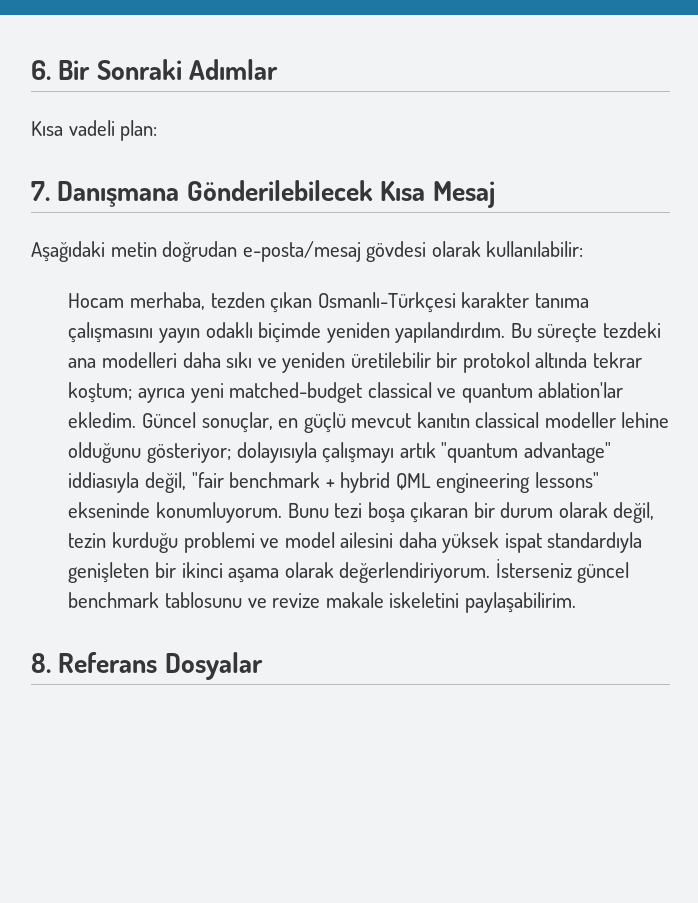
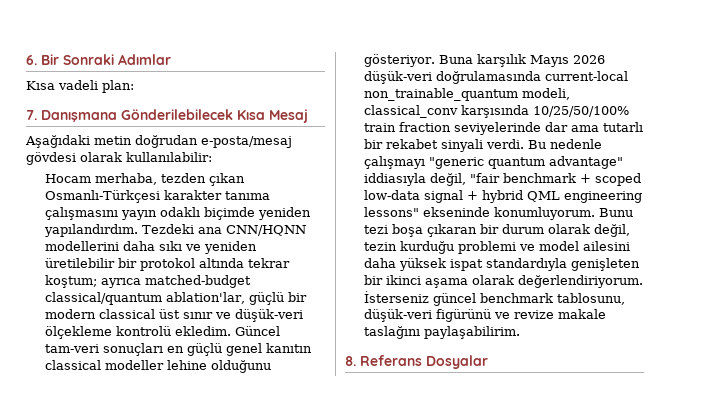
[510,322,661,343] [68,352,178,368] Bu süreçte tezdeki ana modelleri -> [141,224,306,236] [44,241,119,251] Tezdeki ana CNN/HQNN modellerini
[190,382,624,403] [68,412,273,433] yeni matched-budget classical ve quantum ablation'lar ekledim. Güncel sonuçlar, -> [144,275,251,288] [44,292,307,305] [44,309,303,322] [44,326,280,339] [44,343,163,356] matched-budget classical/quantum ablation'lar, güçlü bir modern classical üst sınır ve düşük-veri ölçekleme kontrolü ekledim. Güncel tam-veri sonuçları
[351,413,412,428] mevcut -> [225,343,262,356] genel
[147,442,519,463] gösteriyor; dolayısıyla çalışmayı artık "quantum -> [363,54,605,67] [363,71,628,84] [363,88,570,101] [363,105,629,118] [363,122,643,135] [363,139,602,152] [363,156,545,169] gösteriyor. Buna karşılık Mayıs 2026 düşük-veri doğrulamasında current-local non_trainable_quantum modeli, classical_conv karşısında 10/25/50/100% train fraction seviyelerinde dar ama tutarlı bir rekabet sinyali verdi. Bu nedenle çalışmayı "generic quantum
(335, 483) none -> [594,173,641,186] [363,190,478,203] scoped low-data signal +
[165,592,243,608] tablosunu -> [556,293,625,305] [363,309,491,322] tablosunu, düşük-veri figürünü
[389,592,460,608] iskeletini -> [363,326,420,339] taslağını

